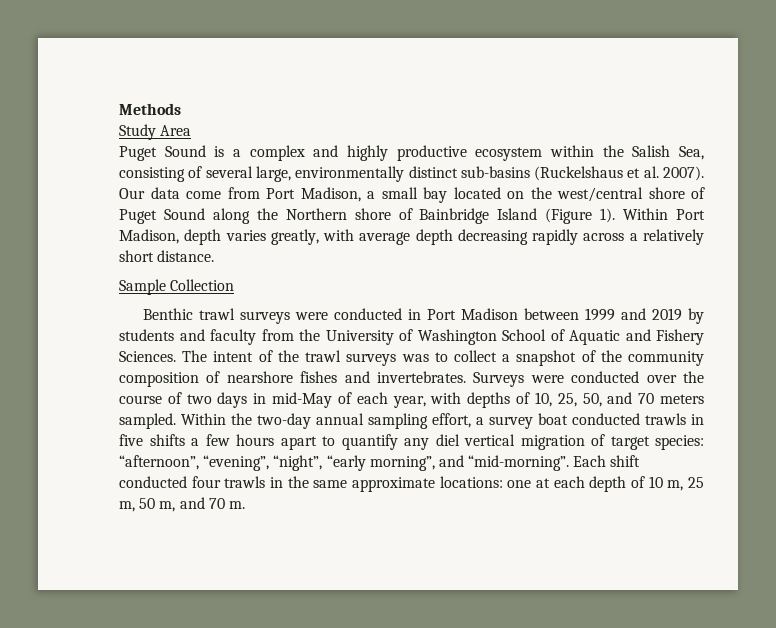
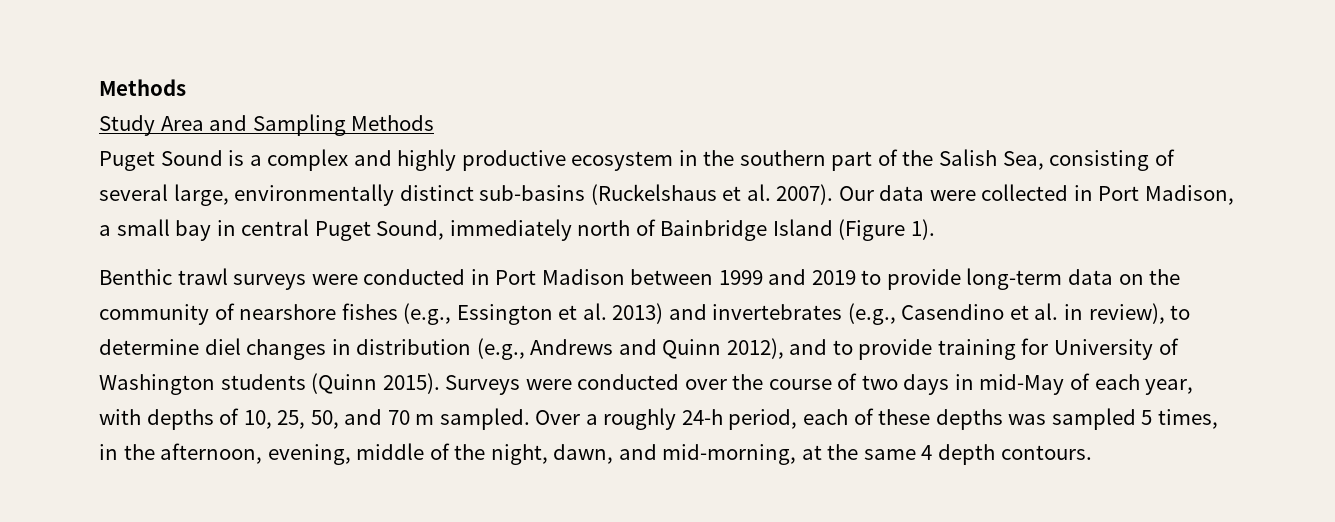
(192, 130) none -> [209,114,435,136] and Sampling Methods
[550,145,594,157] within -> [678,149,898,171] in the southern part of
[186,187,260,199] come from -> [929,184,1093,201] were collected in
[453,187,705,202] [119,208,391,224] located on the west/central shore of Puget Sound along the Northern shore -> [216,219,631,241] in central Puget Sound, immediately north
[623,208,705,220] [119,229,704,245] [119,250,215,262] [119,279,235,295] Within Port Madison, depth varies greatly, with average depth decreasing rapidly across a relatively short distance. // Sample Collection -> (935, 229) none
[687,308,704,324] [119,329,704,345] [119,350,705,366] [119,371,466,387] by students and faculty from the University of Washington School of Aquatic and Fishery Sciences. The intent of the trawl surveys was to collect a snapshot of the community composition of nearshore fishes and invertebrates. -> [861,268,1181,290] [99,303,1191,325] [99,338,1179,360] [99,373,440,395] to provide long-term data on the community of nearshore fishes (e.g., Essington et al. 2013) and invertebrates (e.g., Casendino et al. in review), to determine diel changes in distribution (e.g., Andrews and Quinn 2012), and to provide training for University of Washington students (Quinn 2015).
[660,394,704,404] [119,413,704,429] [119,434,704,450] [119,455,641,471] [119,476,704,492] [119,497,245,512] meters sampled. Within the two-day annual sampling effort, a survey boat conducted trawls in five shifts a few hours apart to quantify any diel vertical migration of target species: “afternoon”, “evening”, “night”, “early morning”, and “mid-morning”. Each shift conducted four trawls in the same approximate locations: one at each depth of 10 m, 25 m, 50 m, and 70 m. -> [415,408,1218,430] [99,443,1092,465] m sampled. Over a roughly 24-h period, each of these depths was sampled 5 times, in the afternoon, evening, middle of the night, dawn, and mid-morning, at the same 4 depth contours.

